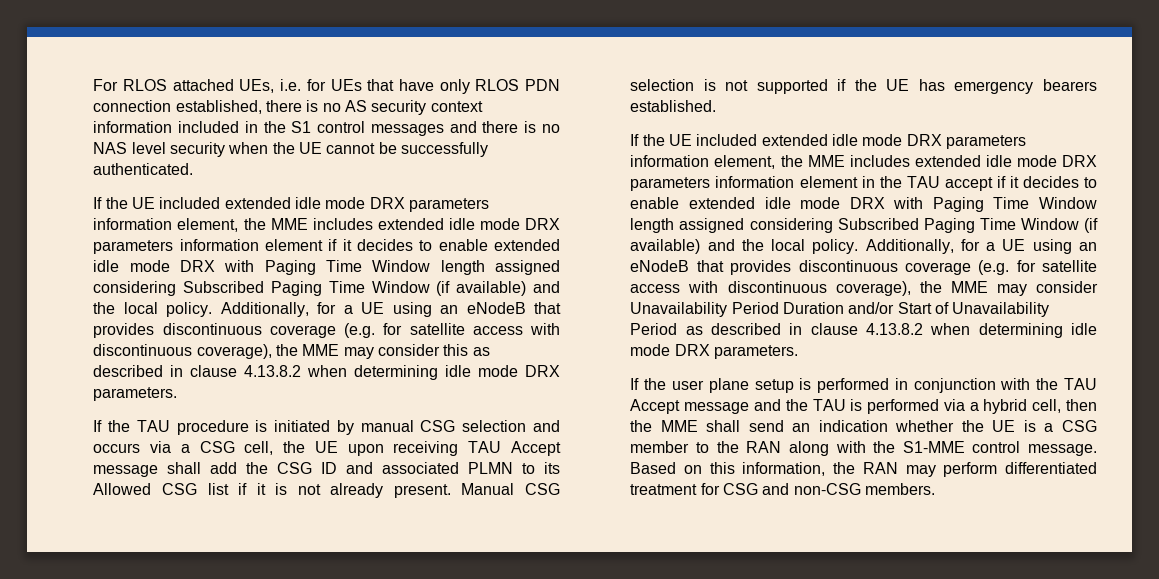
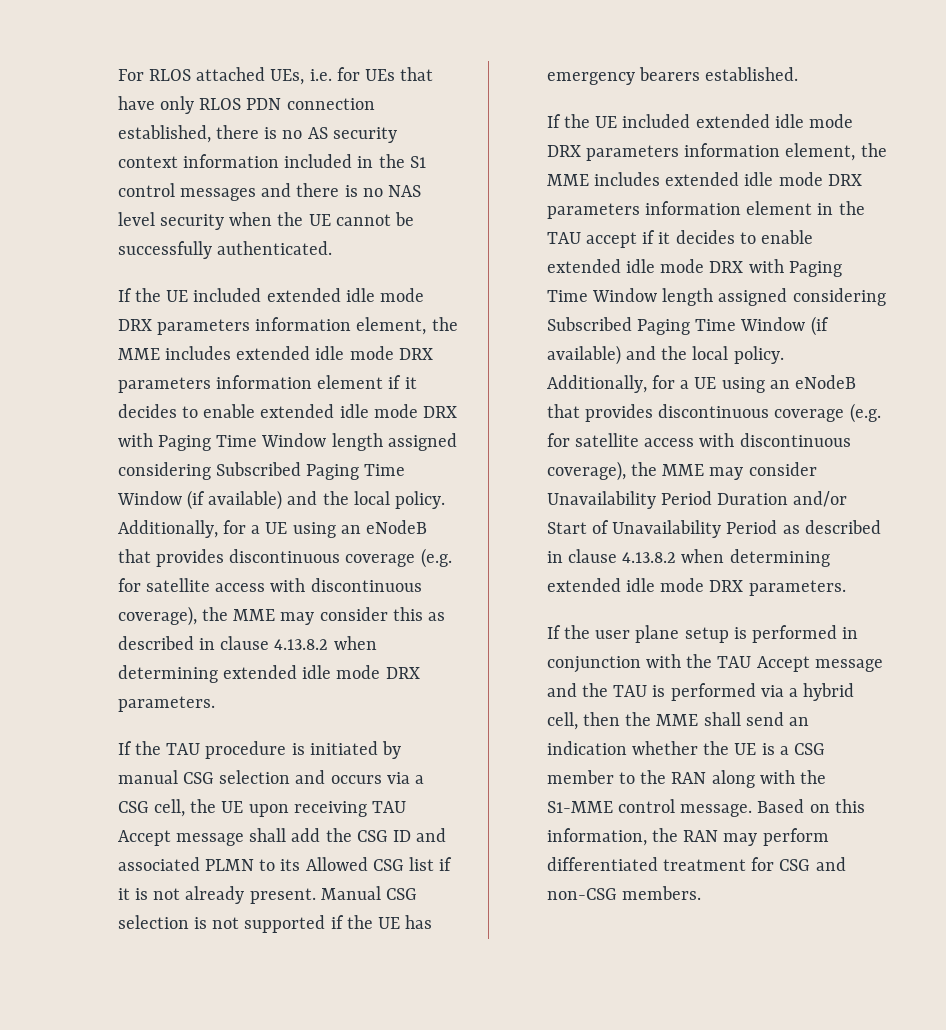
(439, 372) none -> [222,665,297,679] extended
(1063, 330) none -> [546,578,621,592] extended

